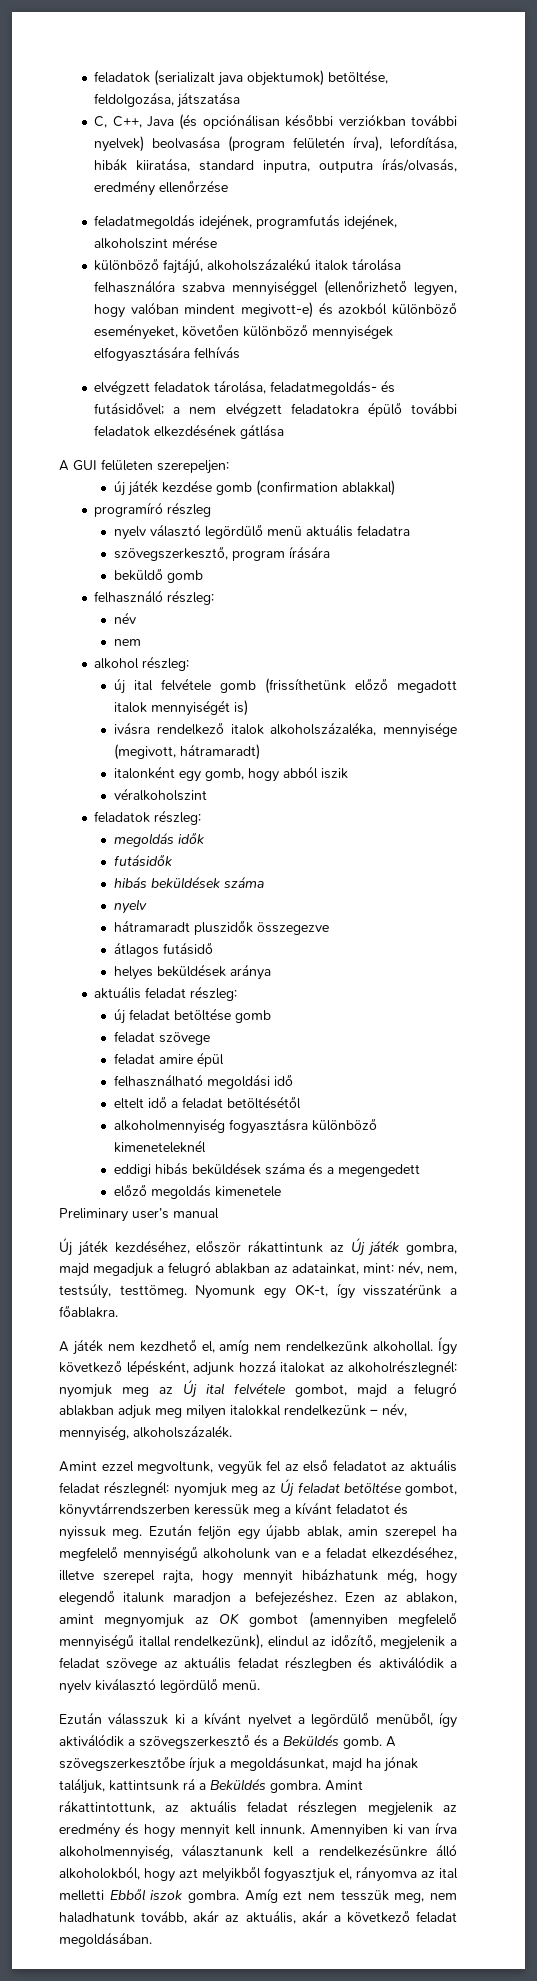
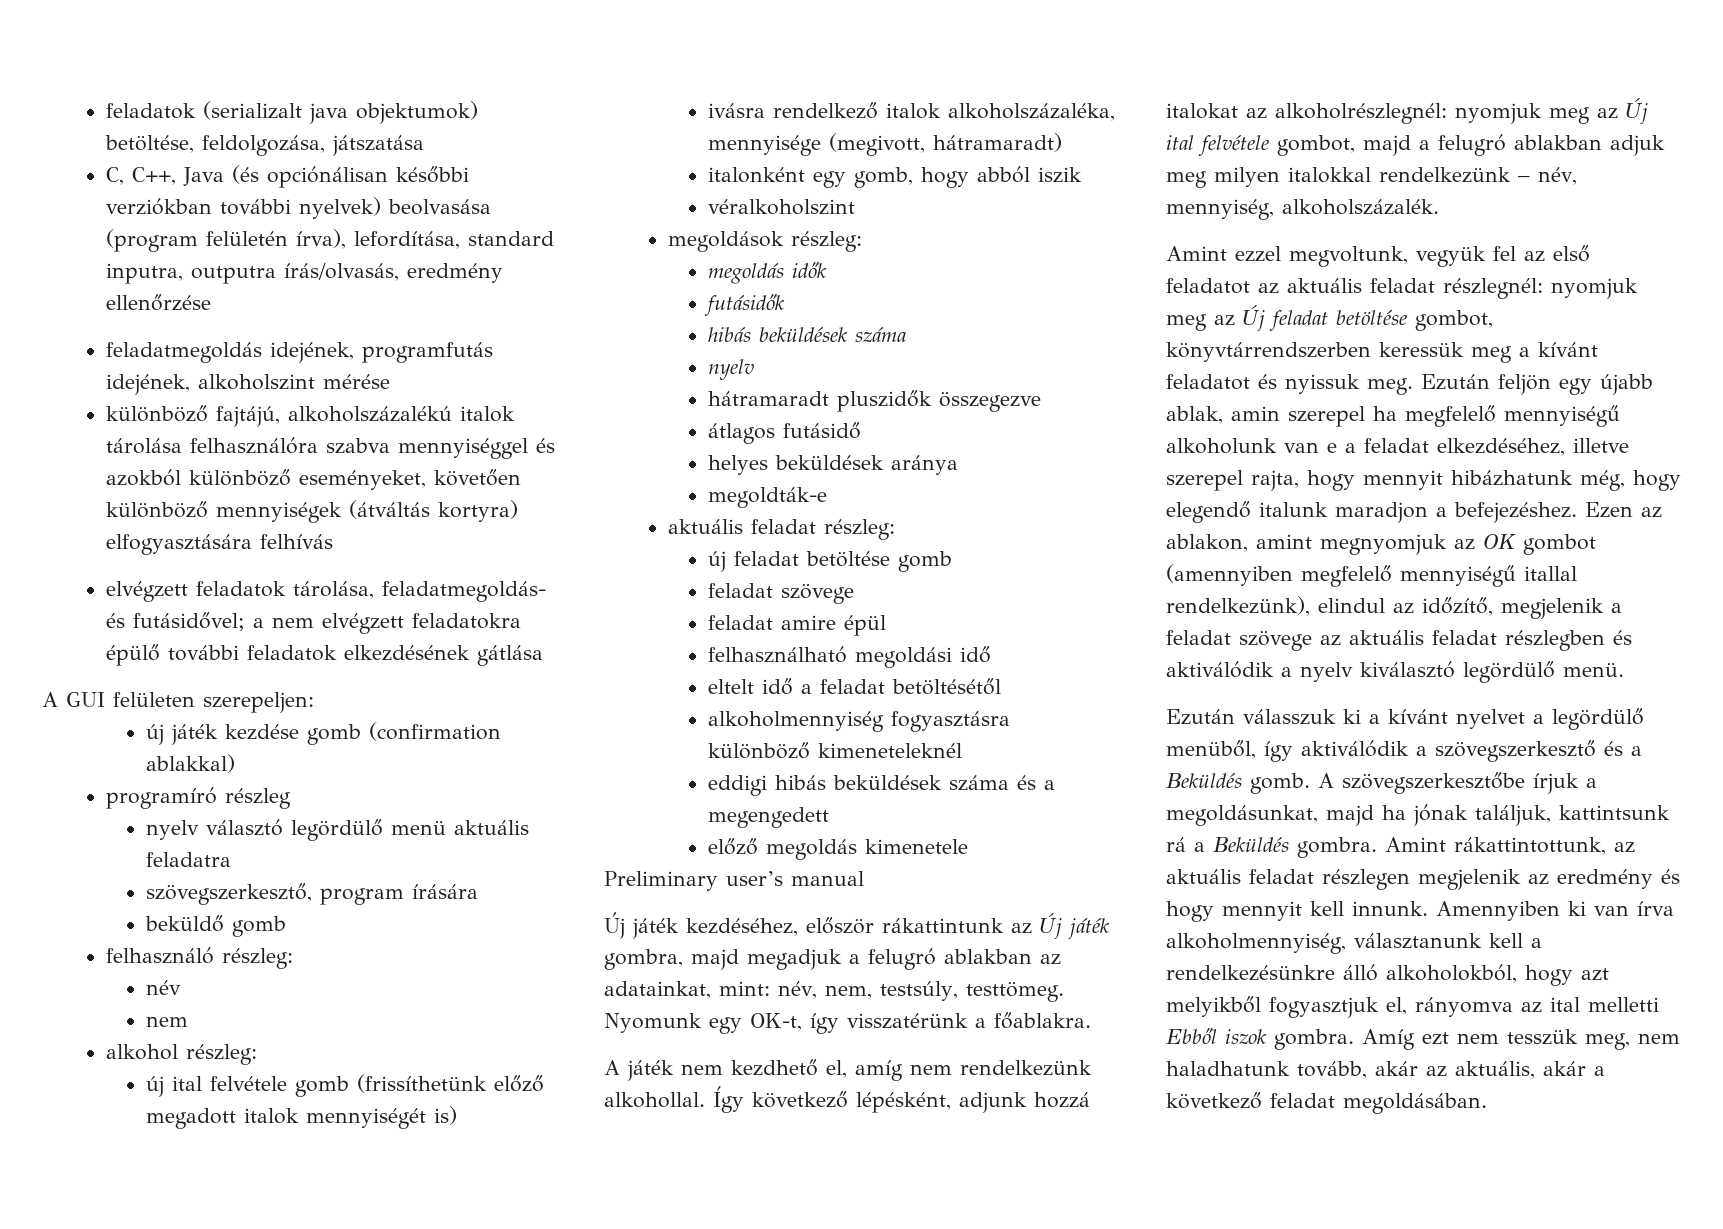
[94,158,191,172] hibák kiiratása, -> (460, 240) none
[324,280,457,296] [94,302,314,318] (ellenőrizhető legyen, hogy valóban mindent megivott-e) -> (528, 448) none
(394, 332) none -> [348,500,518,522] (átváltás kortyra)
[94,811,151,823] feladatok -> [667,231,784,252] megoldások
(272, 972) none -> [708,487,828,508] // megoldták-e

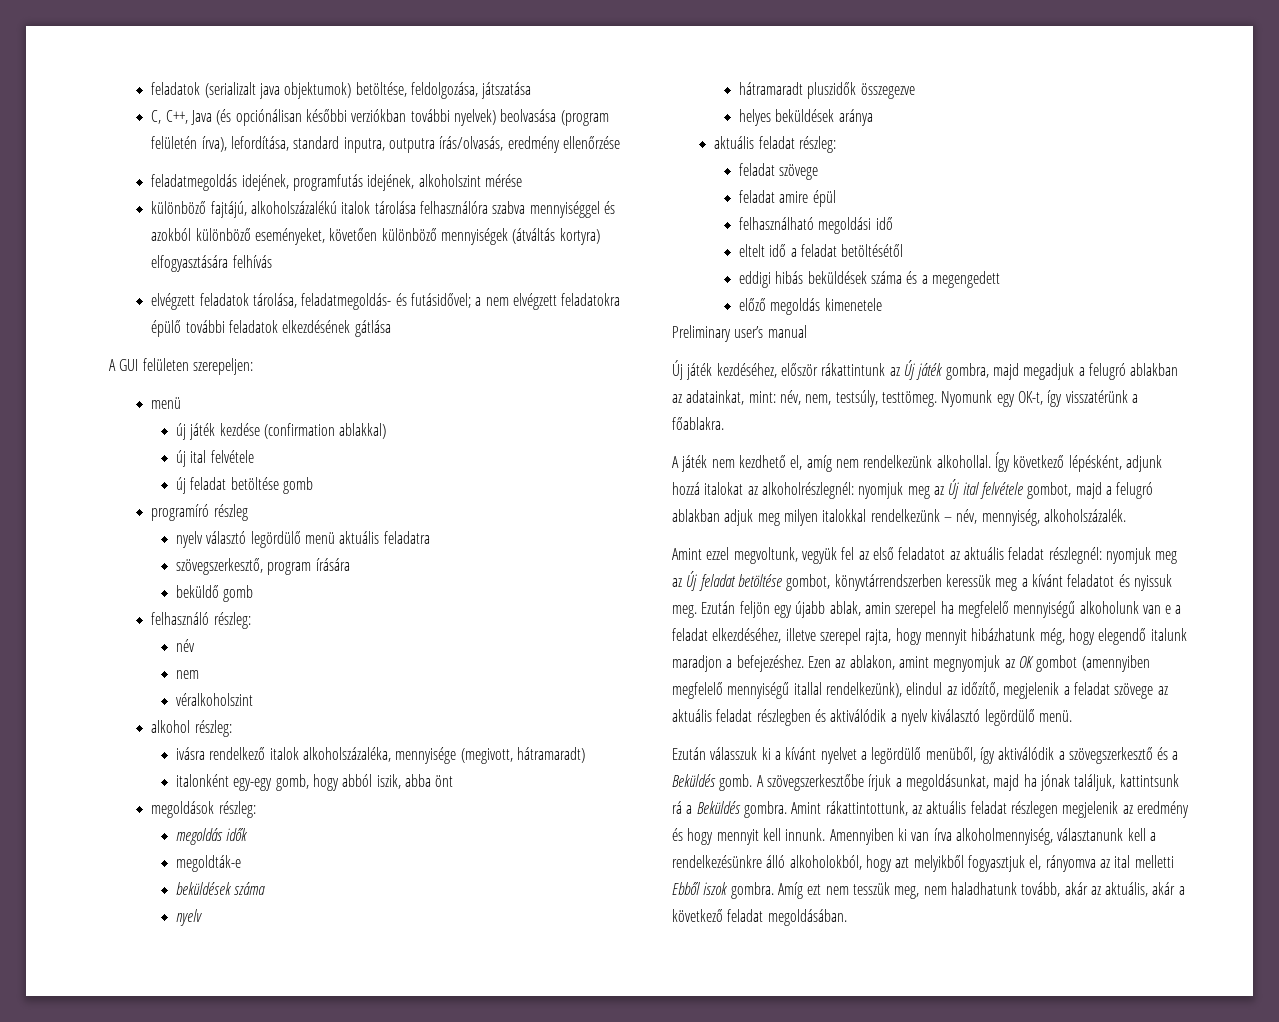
(314, 702) none -> [151,397,182,409] // menü
[307,724,362,745] gomb -> (260, 429) none
(236, 763) none -> [176,450,254,467] [176,477,313,494] // új ital felvétele // új feladat betöltése gomb
(189, 1021) none -> [176,693,254,706] // véralkoholszint
[146,1074,545,1097] [146,1106,458,1129] // új ital felvétele gomb (frissíthetünk előző megadott italok mennyiségét is) -> (232, 728) none
[813,171,847,188] egy -> [233,778,273,791] egy-egy
[1038,167,1083,183] [708,199,856,215] iszik // véralkoholszint -> [376,774,454,789] iszik, abba önt
[704,294,786,316] [708,327,752,342] futásidők // hibás -> [176,855,242,872] megoldták-e //
[708,422,862,444] // átlagos futásidő -> (915, 91) none
[708,487,828,508] // megoldták-e -> (873, 117) none
[708,551,953,572] // új feladat betöltése gomb -> (836, 144) none
[708,711,1011,732] [708,742,963,759] // alkoholmennyiség fogyasztásra különböző kimeneteleknél -> (904, 250) none

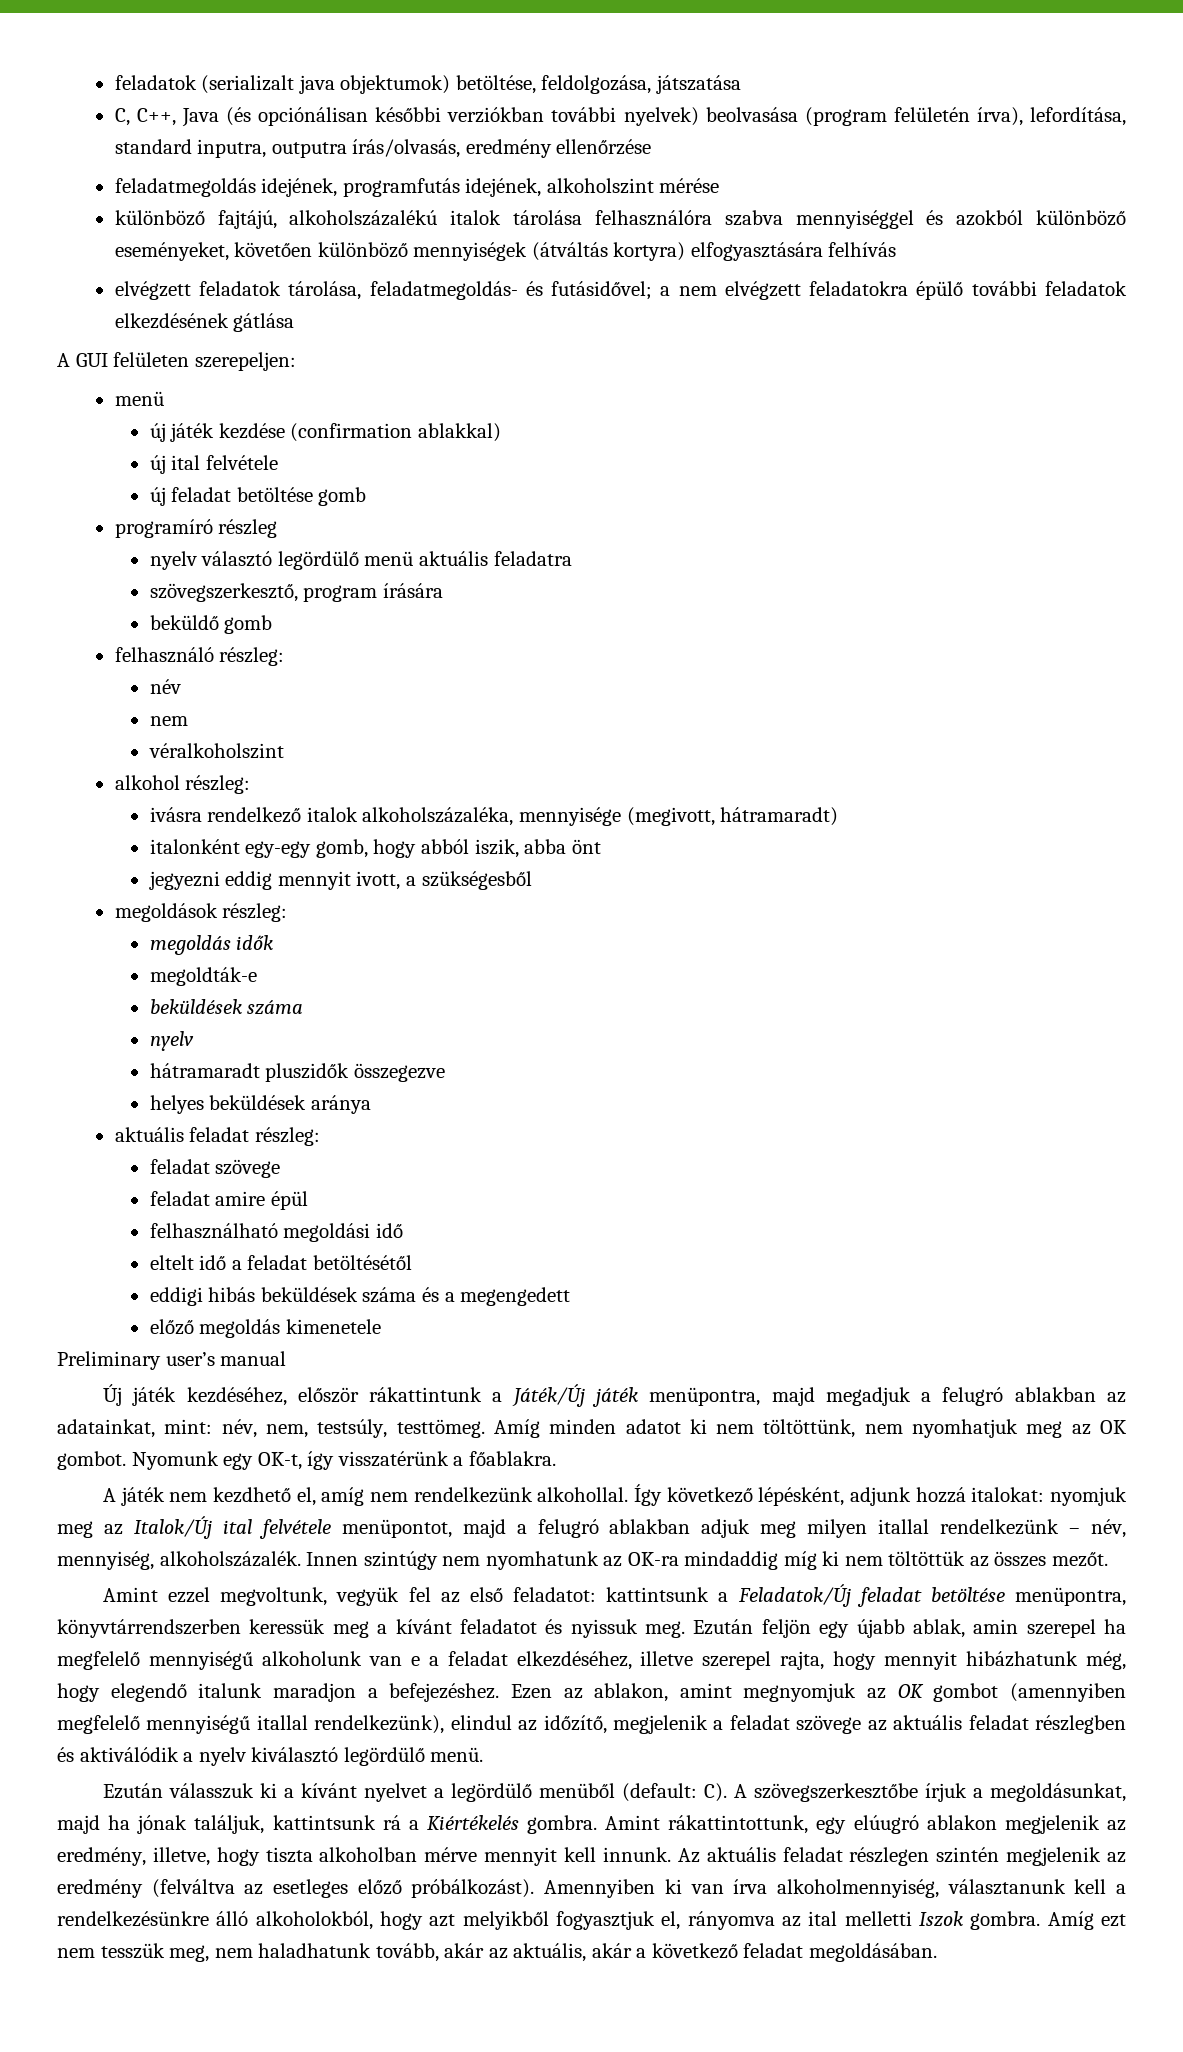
(454, 781) none -> [148,871,532,890] // jegyezni eddig mennyit ivott, a szükségesből
[889,360,989,380] az Új játék gombra, -> [492,1384,761,1407] a Játék/Új játék menüpontra,
(937, 399) none -> [493,1419,1127,1438] [57,1451,126,1470] Amíg minden adatot ki nem töltöttünk, nem nyomhatjuk meg az OK gombot.
[704,479,1072,499] italokat az alkoholrészlegnél: nyomjuk meg az Új ital felvétele gombot, -> [971,1487,1127,1506] [57,1516,452,1539] italokat: nyomjuk meg az Italok/Új ital felvétele menüpontot,
[822,509,867,522] italokkal -> [878,1519,930,1534] itallal
(1126, 515) none -> [306,1551,1109,1570] Innen szintúgy nem nyomhatunk az OK-ra mindaddig míg ki nem töltöttük az összes mezőt.
[898,547,1178,564] [672,571,831,591] feladatot az aktuális feladat részlegnél: nyomjuk meg az Új feladat betöltése gombot, -> [513,1584,1126,1607] feladatot: kattintsunk a Feladatok/Új feladat betöltése menüpontra,
[925,747,1179,764] [672,774,753,791] menüből, így aktiválódik a szövegszerkesztő és a Beküldés gomb. -> [538,1783,727,1802] menüből (default: C).
[696,801,741,814] Beküldés -> [426,1815,519,1830] Kiértékelés
[911,805,922,814] az -> [816,1815,1127,1834] [57,1847,700,1866] egy elúugró ablakon megjelenik az eredmény, illetve, hogy tiszta alkoholban mérve mennyit kell innunk. Az
(1058, 809) none -> [936,1847,1000,1863] szintén
[672,828,826,845] és hogy mennyit kell innunk. -> [151,1879,535,1898] (felváltva az esetleges előző próbálkozást).
[672,882,729,895] Ebből iszok -> [919,1911,964,1927] Iszok

